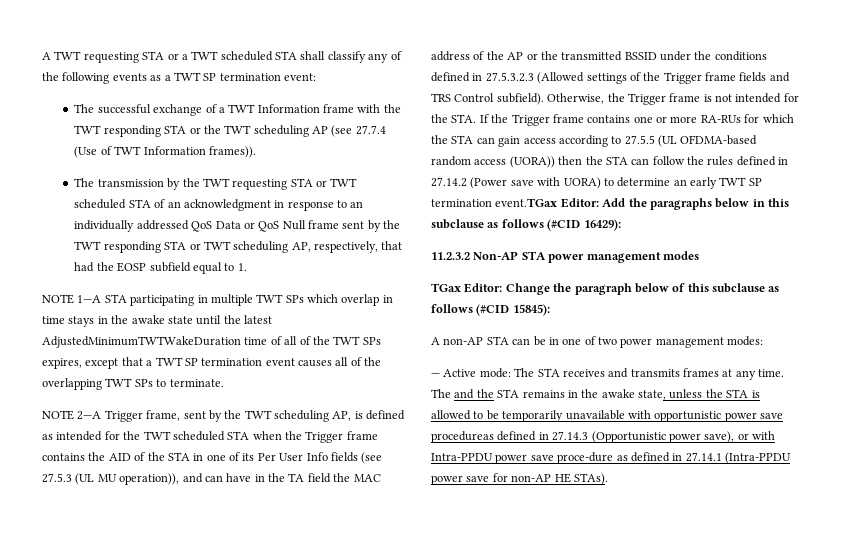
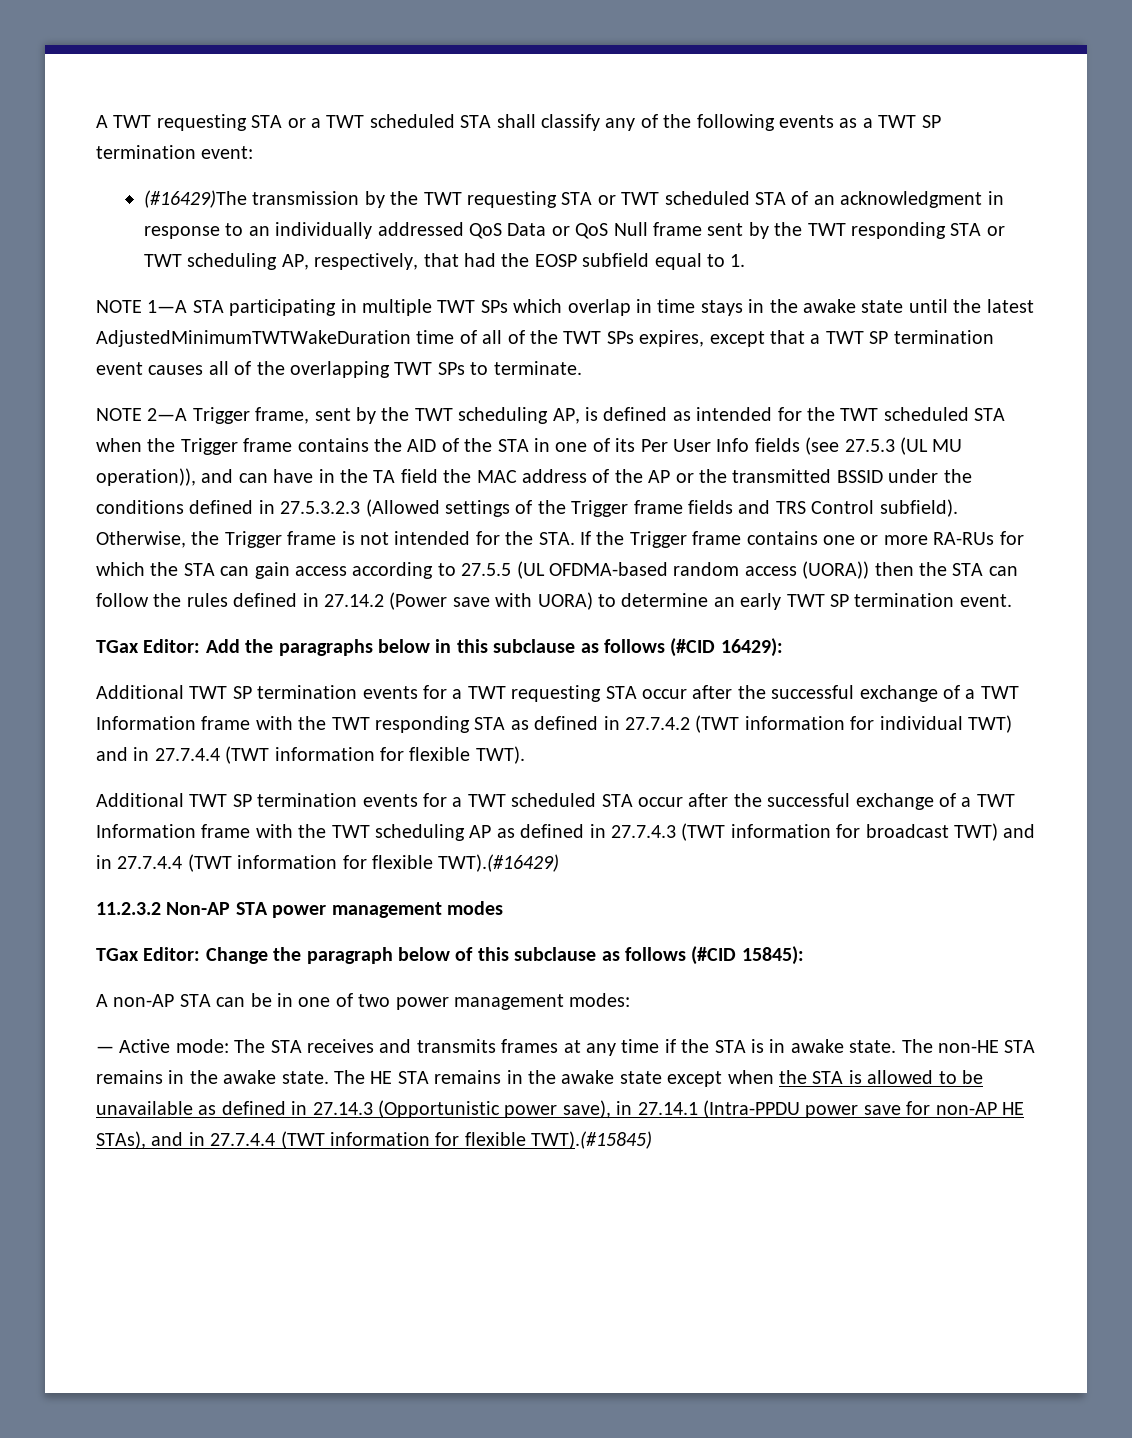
[74,104,401,116] [74,125,386,137] [74,146,256,158] [74,178,95,187] The successful exchange of a TWT Information frame with the TWT responding STA or the TWT scheduling AP (see 27.7.4 (Use of TWT Information frames)). // The -> [143,190,247,208] (#16429)The
[495,198,558,207] event.TGax -> [959,594,1012,607] [96,640,139,653] event. // TGax
(621, 225) none -> [96,685,1019,702] [96,715,1012,733] [96,746,525,764] [96,793,1015,810] [96,823,1036,841] [96,854,560,872] // Additional TWT SP termination events for a TWT requesting STA occur after the successful exchange of a TWT Information frame with the TWT responding STA as defined in 27.7.4.2 (TWT information for individual TWT) and in 27.7.4.4 (TWT information for flexible TWT). // Additional TWT SP termination events for a TWT scheduled STA occur after the successful exchange of a TWT Information frame with the TWT scheduling AP as defined in 27.7.4.3 (TWT information for broadcast TWT) and in 27.7.4.4 (TWT information for flexible TWT).(#16429)
[758,369,785,377] [431,389,703,400] time. The and the STA remains in the awake state, unless -> [621,1039,1036,1053] [96,1070,774,1087] time if the STA is in awake state. The non-HE STA remains in the awake state. The HE STA remains in the awake state except when
[502,410,783,422] [431,431,494,443] temporarily unavailable with opportunistic power save procedureas -> [96,1101,217,1115] unavailable as
[737,431,775,440] [431,452,670,464] or with Intra-PPDU power save proce-dure as defined -> (611, 1109) none
[573,473,608,485] STAs). -> [96,1131,653,1149] STAs), and in 27.7.4.4 (TWT information for flexible TWT).(#15845)

